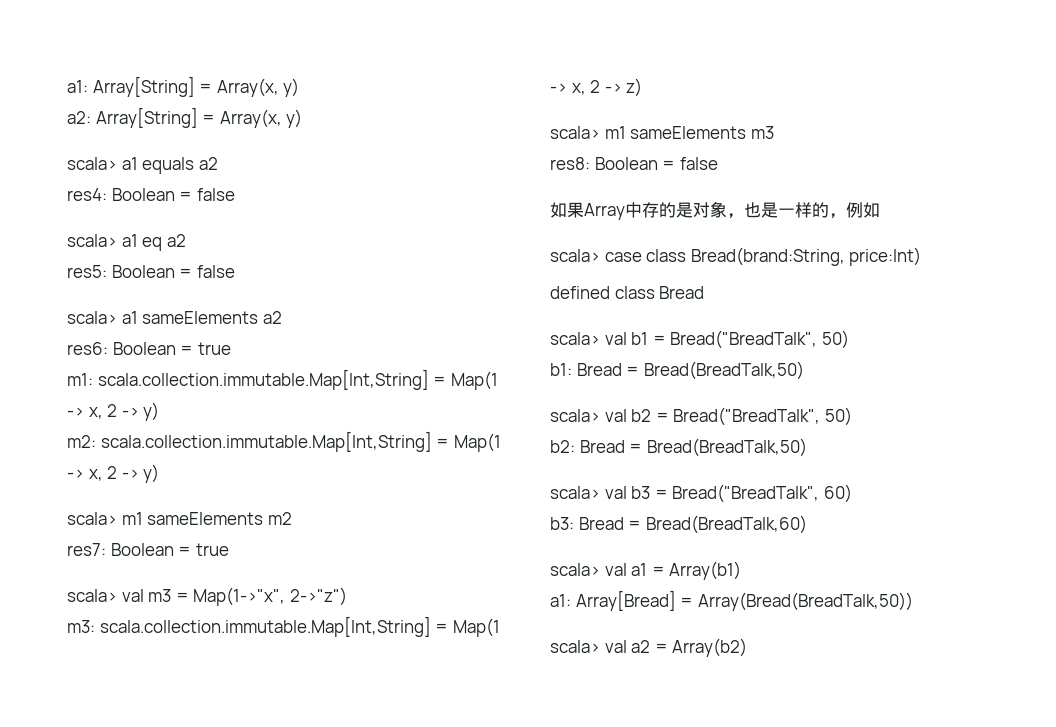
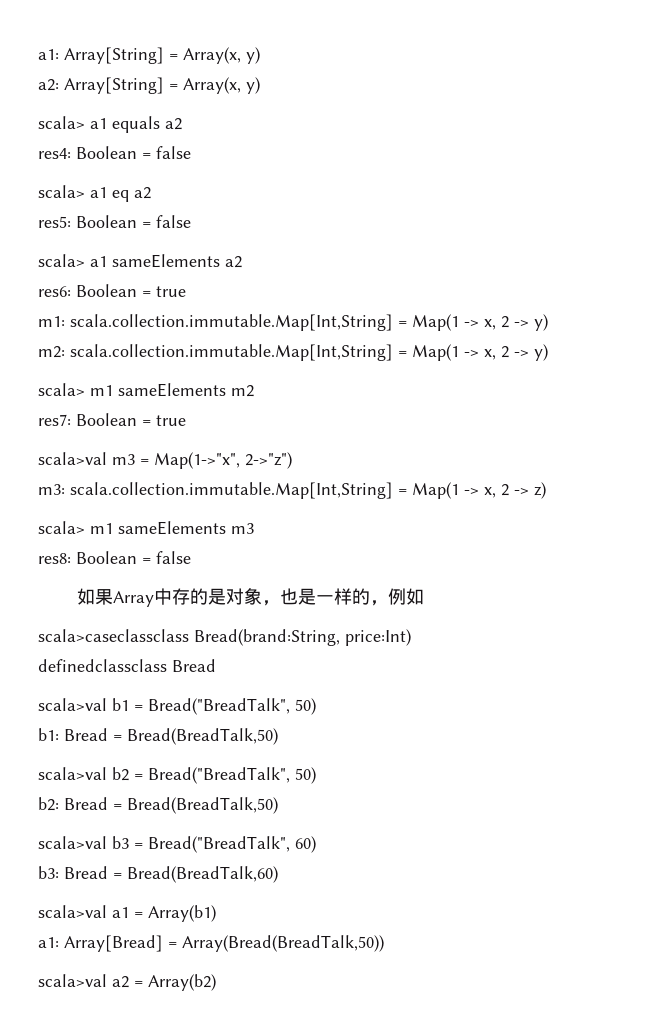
[67,589,144,602] scala> val -> [38,452,107,465] scala>val
[550,249,687,262] scala> case class -> [38,629,189,642] scala>caseclassclass
[550,286,655,299] defined class -> [38,659,167,672] definedclassclass
[550,332,627,345] scala> val -> [38,698,107,711] scala>val
[550,409,627,422] scala> val -> [38,767,107,780] scala>val
[550,486,627,499] scala> val -> [38,836,107,849] scala>val
[550,563,627,576] scala> val -> [38,905,107,918] scala>val
[550,640,627,653] scala> val -> [38,974,107,987] scala>val

